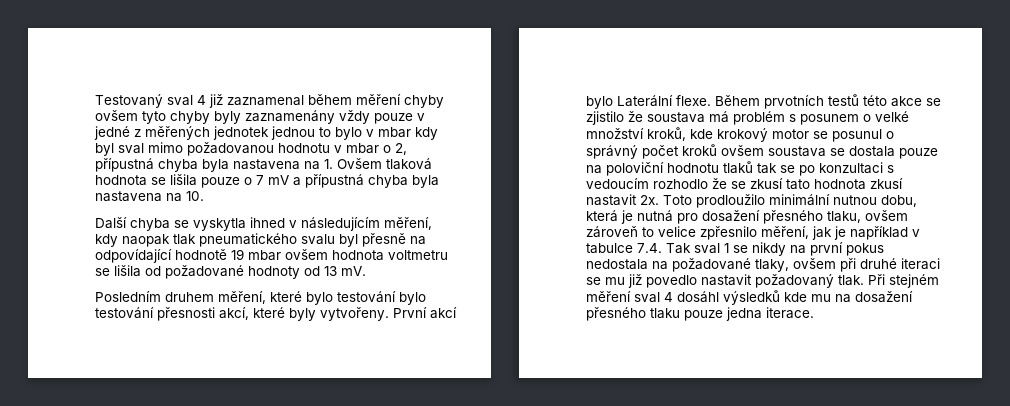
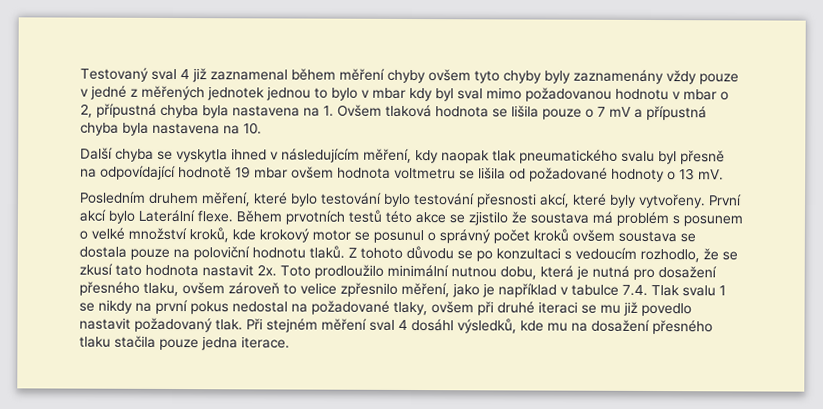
[304,266,320,276] od -> [667,171,676,181] o
[723,161,777,174] tlaků tak -> [309,245,454,260] tlaků. Z tohoto důvodu
[653,179,708,189] rozhodlo -> [640,248,700,263] rozhodlo,
[870,178,903,189] zkusí -> (199, 270) none
[812,226,832,240] jak -> [452,283,480,298] jako
[666,243,720,254] Tak sval -> [651,285,716,297] Tlak svalu
[586,259,648,270] nedostala -> [232,301,288,313] nedostal
[723,290,780,305] výsledků -> [457,318,517,334] výsledků,
(680, 313) none -> [114,335,156,348] stačila

